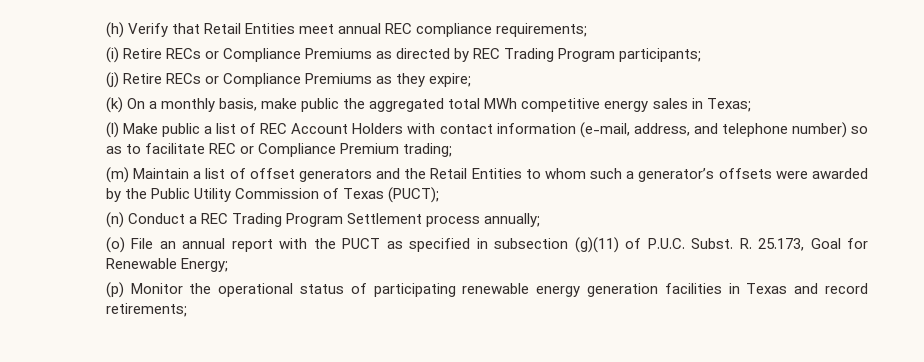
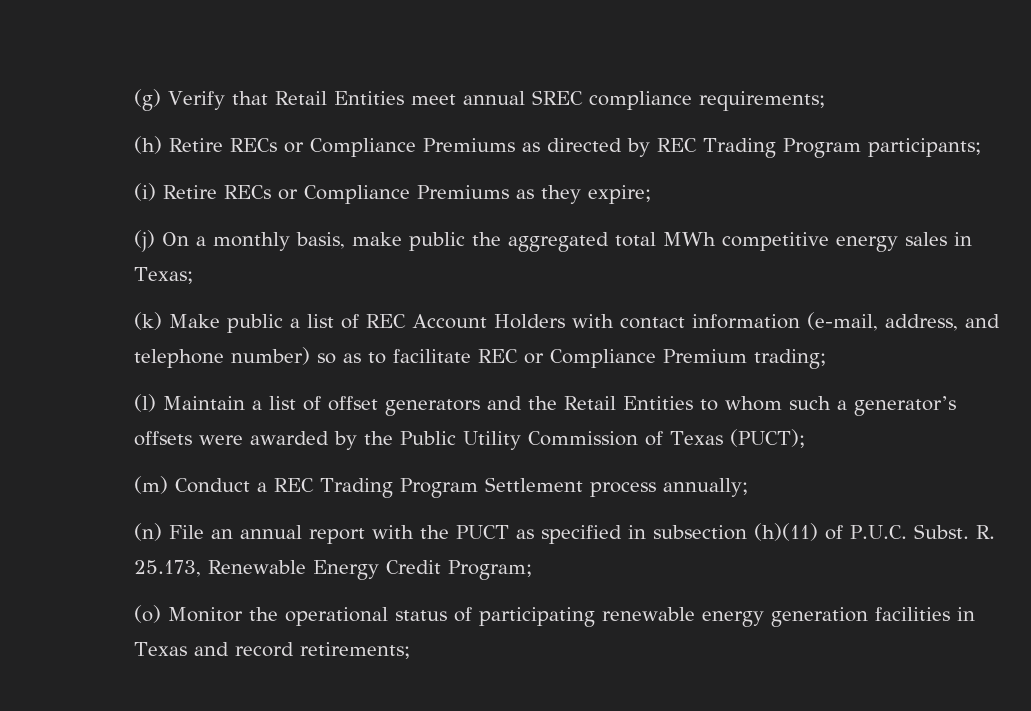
[105,22,124,38] (h) -> [133,89,161,111] (g)
[385,23,413,34] REC -> [531,90,583,105] SREC
[105,47,119,63] (i) -> [133,136,162,154] (h)
[105,72,119,88] (j) -> [133,183,156,201] (i)
[105,97,123,113] (k) -> [133,230,155,252] (j)
[105,122,119,138] (l) -> [133,312,162,330] (k)
[105,167,129,183] (m) -> [133,394,156,412] (l)
[105,212,124,228] (n) -> [133,476,168,494] (m)
[105,237,125,253] (o) -> [133,523,162,541] (n)
[574,237,619,253] (g)(11) -> [753,523,818,541] (h)(11)
[810,238,869,249] [105,258,228,272] [105,282,124,298] Goal for Renewable Energy; // (p) -> [207,560,532,580] [133,605,161,623] Renewable Energy Credit Program; // (o)

